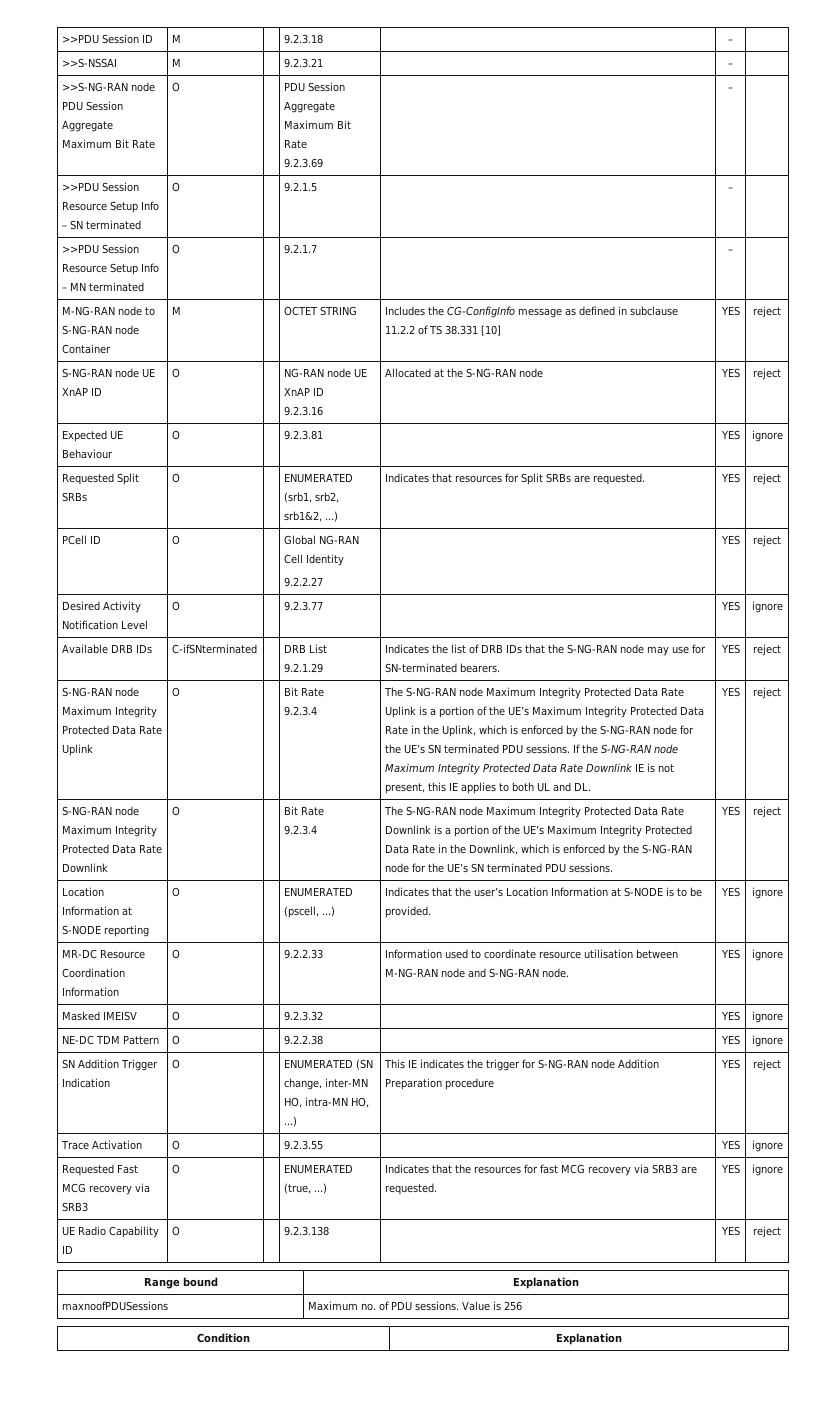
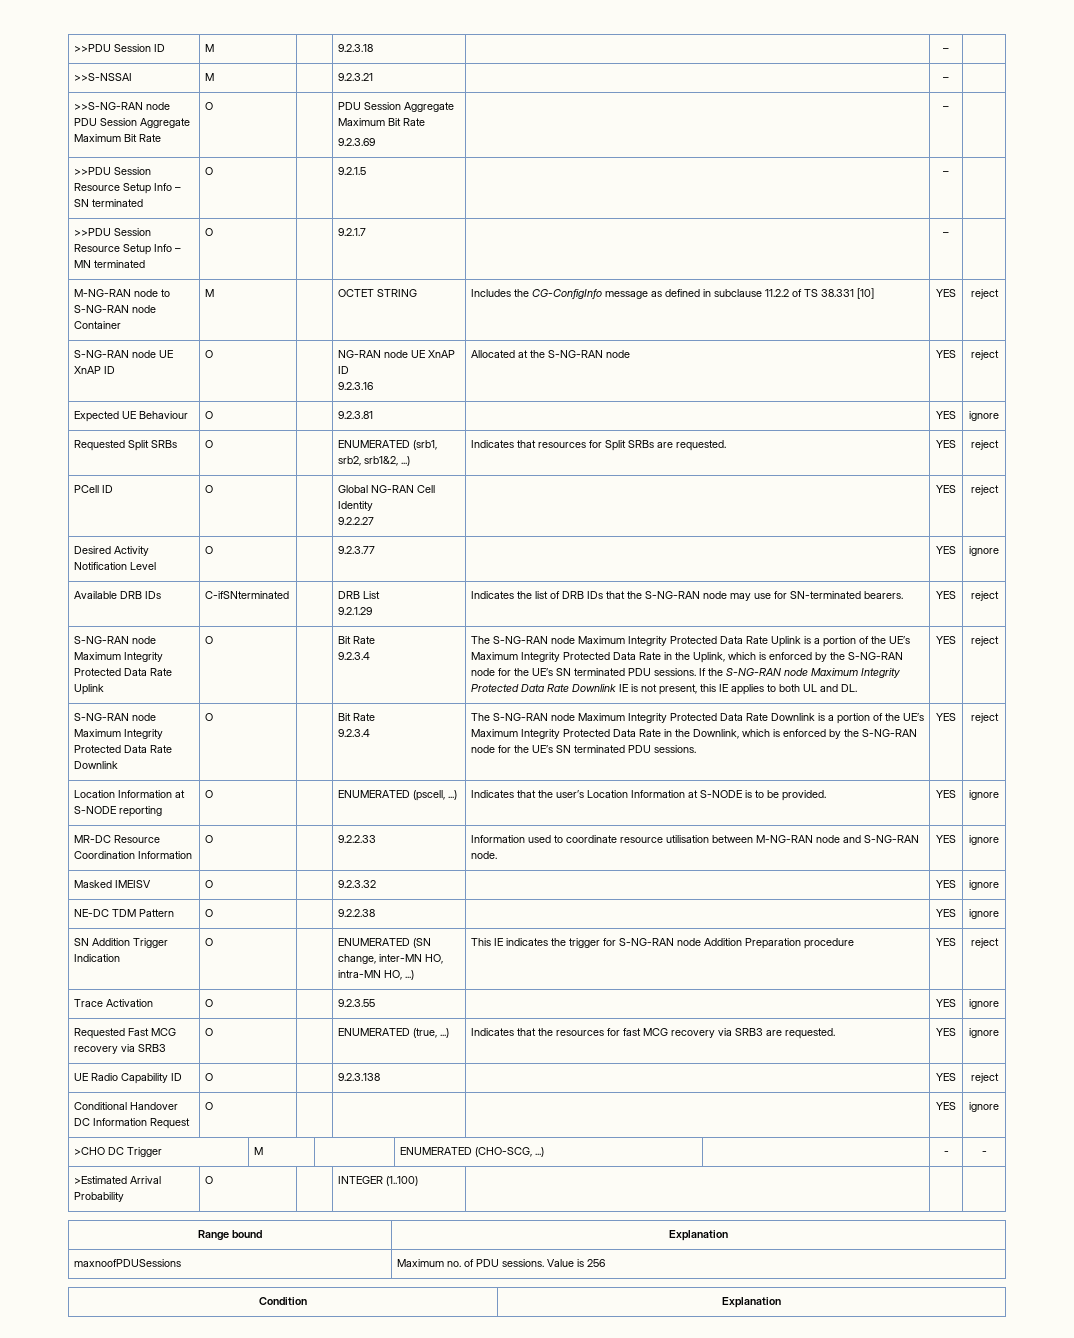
(781, 1232) none -> [73,1102,178,1110] [73,1118,190,1129] [204,1102,213,1110] [936,1102,956,1110] [969,1102,999,1112] [73,1147,162,1157] [253,1147,263,1155] [399,1147,544,1157] [943,1151,949,1155] [981,1151,987,1155] [73,1176,161,1184] [73,1192,124,1202] [204,1176,213,1184] [337,1176,418,1186] // Conditional Handover DC Information Request | O | | | | YES | ignore // >CHO DC Trigger | M | | ENUMERATED (CHO-SCG, ...) | | - | - // >Estimated Arrival Probability | O | | INTEGER (1..100) | | |

